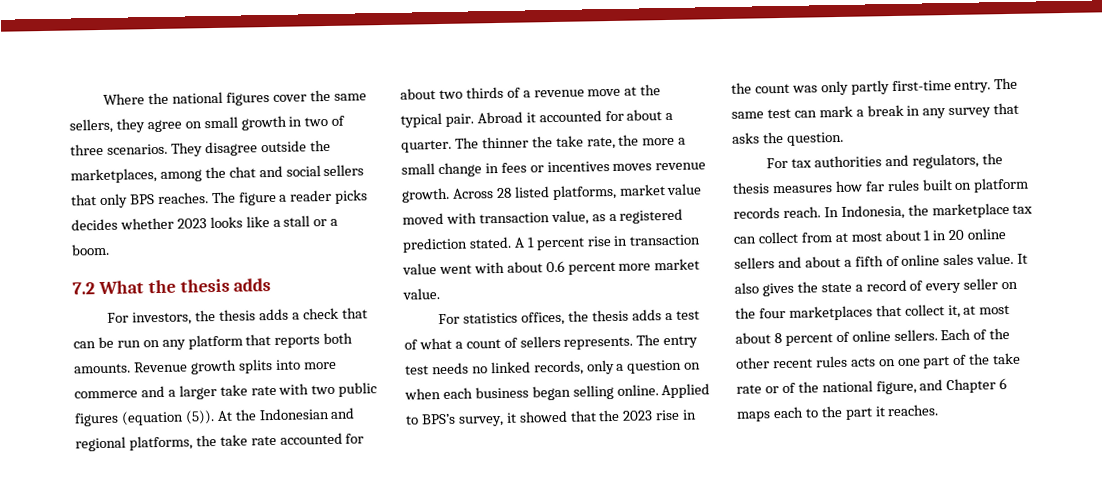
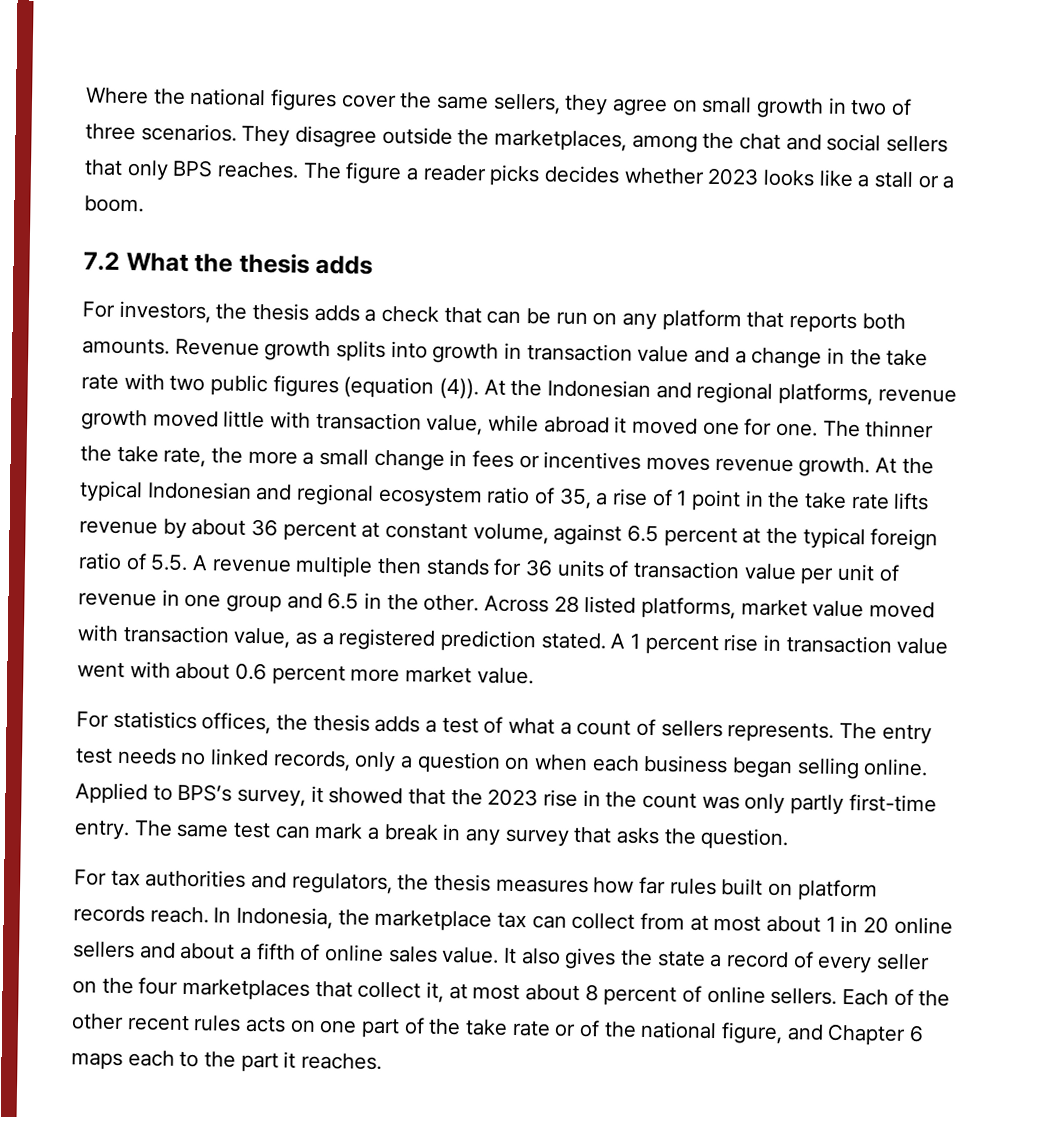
[303,361,337,370] [74,384,217,400] more commerce and a larger -> [432,342,882,369] growth in transaction value and a change in the
[184,410,215,425] (5)). -> [439,377,480,400] (4)).
[195,432,365,447] [400,84,662,100] [400,109,674,128] [401,139,452,153] the take rate accounted for about two thirds of a revenue move at the typical pair. Abroad it accounted for about a quarter. -> [877,388,957,403] [81,409,819,437] revenue growth moved little with transaction value, while abroad it moved one for one.
(450, 195) none -> [875,457,934,475] [79,480,930,512] [79,518,939,551] [78,552,900,585] [78,589,480,613] At the typical Indonesian and regional ecosystem ratio of 35, a rise of 1 point in the take rate lifts revenue by about 36 percent at constant volume, against 6.5 percent at the typical foreign ratio of 5.5. A revenue multiple then stands for 36 units of transaction value per unit of revenue in one group and 6.5 in the other.

